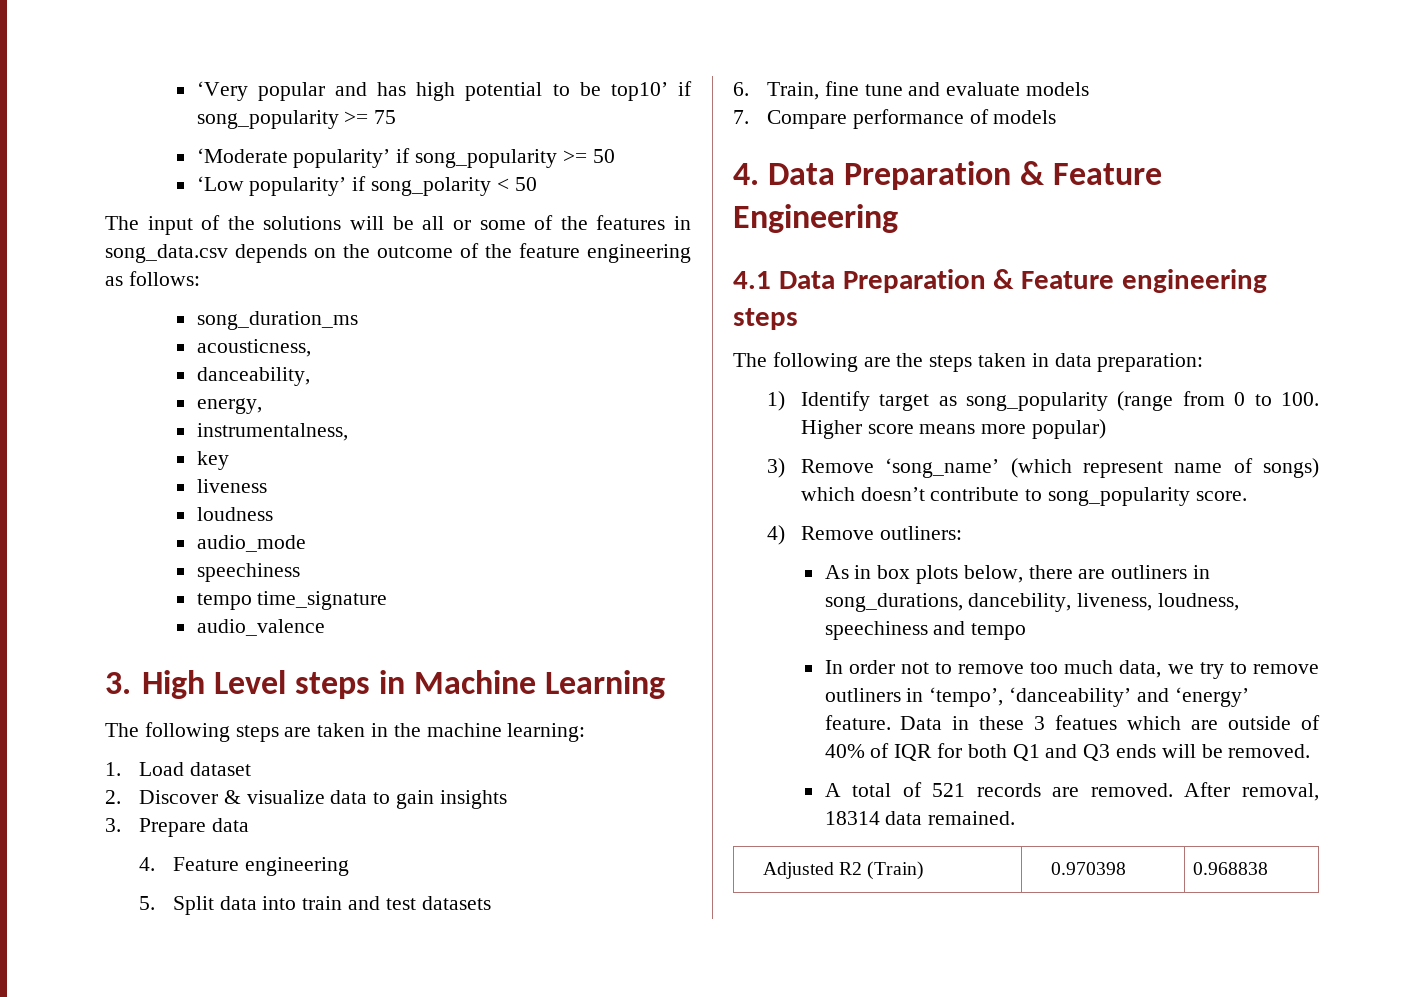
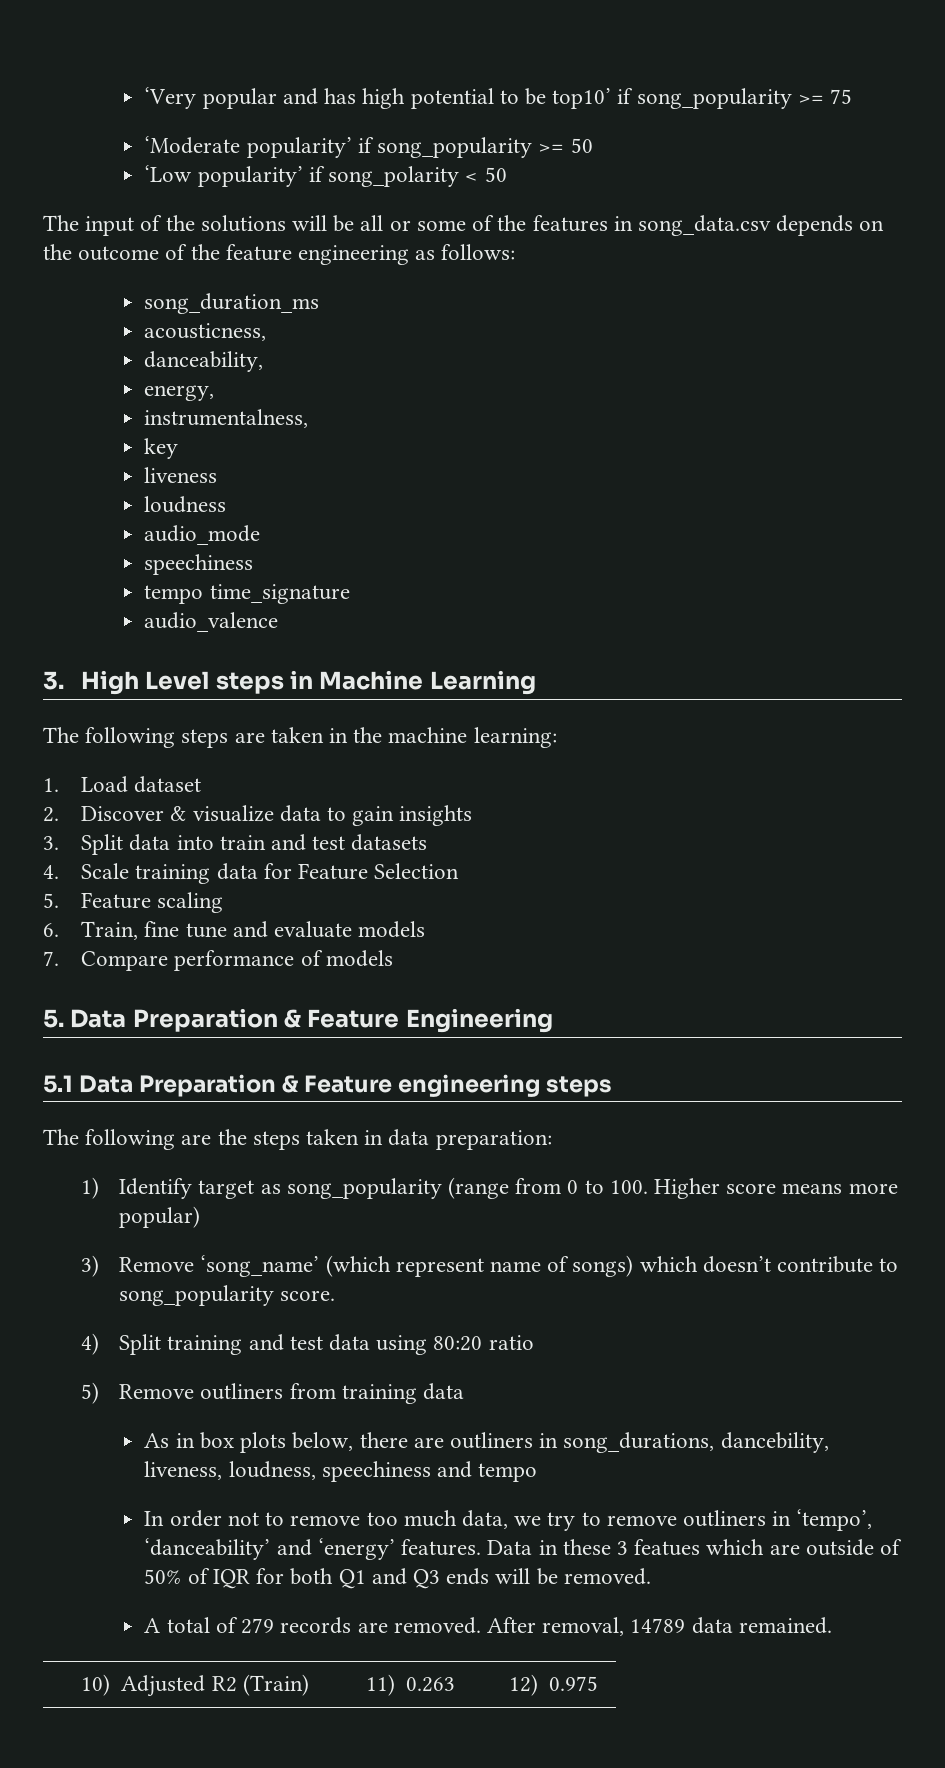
[138,818,249,837] [138,857,349,876] [138,896,155,910] Prepare data // 4. Feature engineering // 5. -> (59, 843) none
(491, 903) none -> [43,863,460,884] [43,892,224,913] // 4. Scale training data for Feature Selection // 5. Feature scaling
[733,163,759,185] 4. -> [43,1009,64,1028] 5.
[733,271,771,289] 4.1 -> [43,1075,73,1093] 5.1
[800,526,962,540] Remove outliners: -> [119,1334,534,1355] [81,1382,465,1404] Split training and test data using 80:20 ratio // 5) Remove outliners from training data
[824,715,891,730] feature. -> [401,1539,482,1556] features.
[824,744,865,758] 40% -> [144,1569,182,1584] 50%
[932,783,966,797] 521 -> [241,1618,275,1634] 279
[824,811,880,825] 18314 -> [630,1618,686,1633] 14789
(1016, 818) none -> [80,1674,110,1696] 10)
[1050,862,1126,875] [1193,862,1269,875] 0.970398 | 0.968838 -> [365,1674,456,1696] [508,1674,599,1696] 11) 0.263 | 12) 0.975

